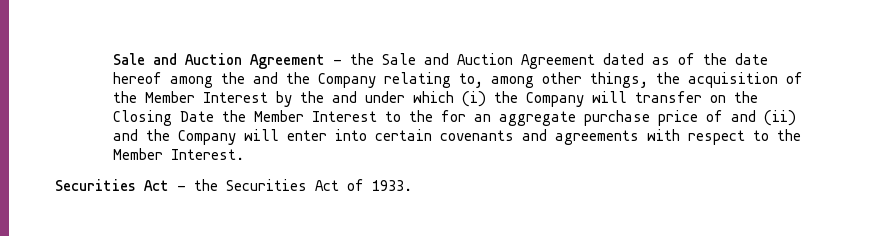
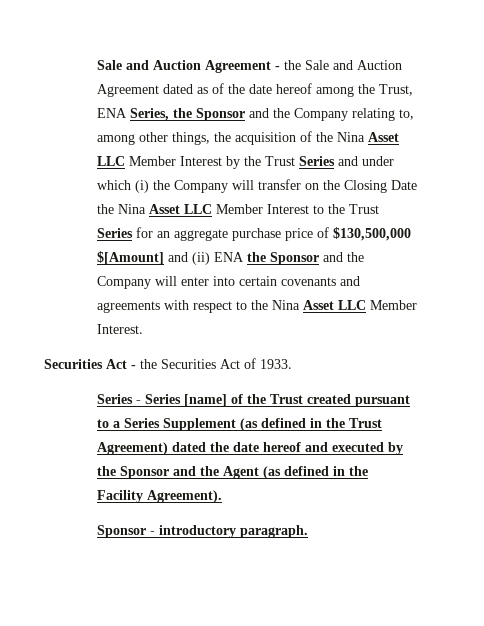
(245, 78) none -> [379,84,414,96] [97,108,246,121] Trust, ENA Series, the Sponsor
(137, 97) none -> [337,132,400,142] [97,156,126,166] Nina Asset LLC
(324, 97) none -> [265,156,336,166] Trust Series
(246, 116) none -> [118,204,213,214] Nina Asset LLC
(433, 116) none -> [349,204,380,214] [97,228,134,238] Trust Series
[730,110,796,126] and (ii) -> [333,227,412,241] [97,251,320,265] $130,500,000 $[Amount] and (ii) ENA the Sponsor
(801, 135) none -> [272,300,367,310] Nina Asset LLC
(412, 185) none -> [97,394,411,407] [97,418,383,431] [97,442,404,455] [97,466,369,479] [97,490,223,503] [97,525,309,538] // Series - Series [name] of the Trust created pursuant to a Series Supplement (as defined in the Trust Agreement) dated the date hereof and executed by the Sponsor and the Agent (as defined in the Facility Agreement). // Sponsor - introductory paragraph.

